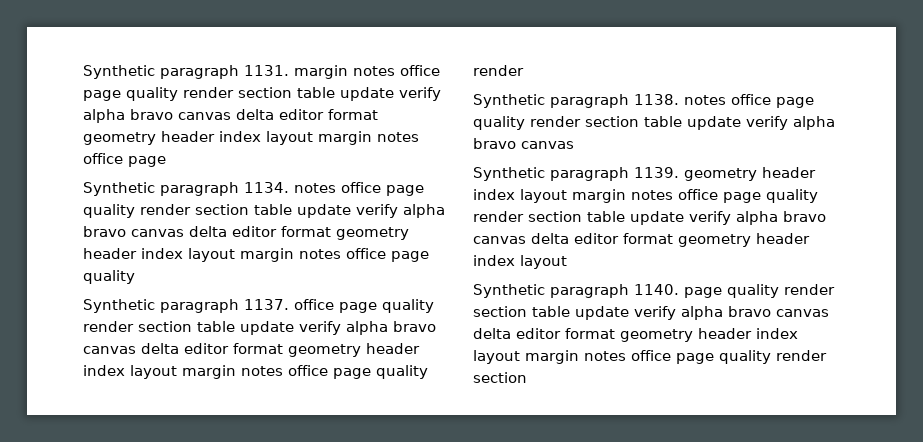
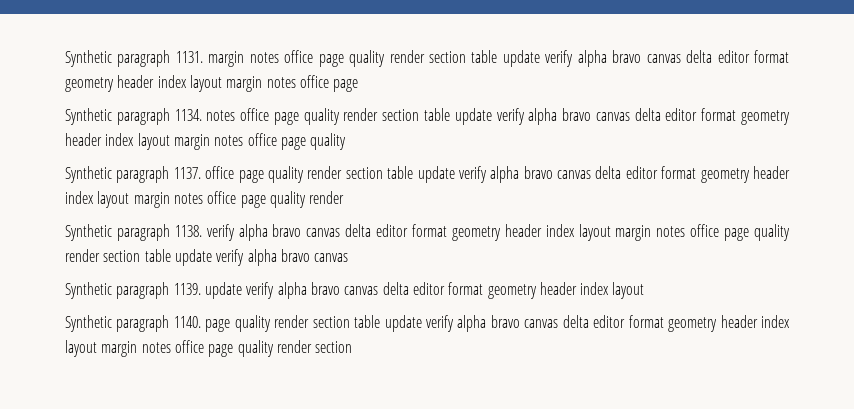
(679, 99) none -> [206,224,652,241] verify alpha bravo canvas delta editor format geometry header index layout margin
[684,167,816,181] [473,189,818,203] [473,211,625,222] geometry header index layout margin notes office page quality render section table -> (201, 289) none

